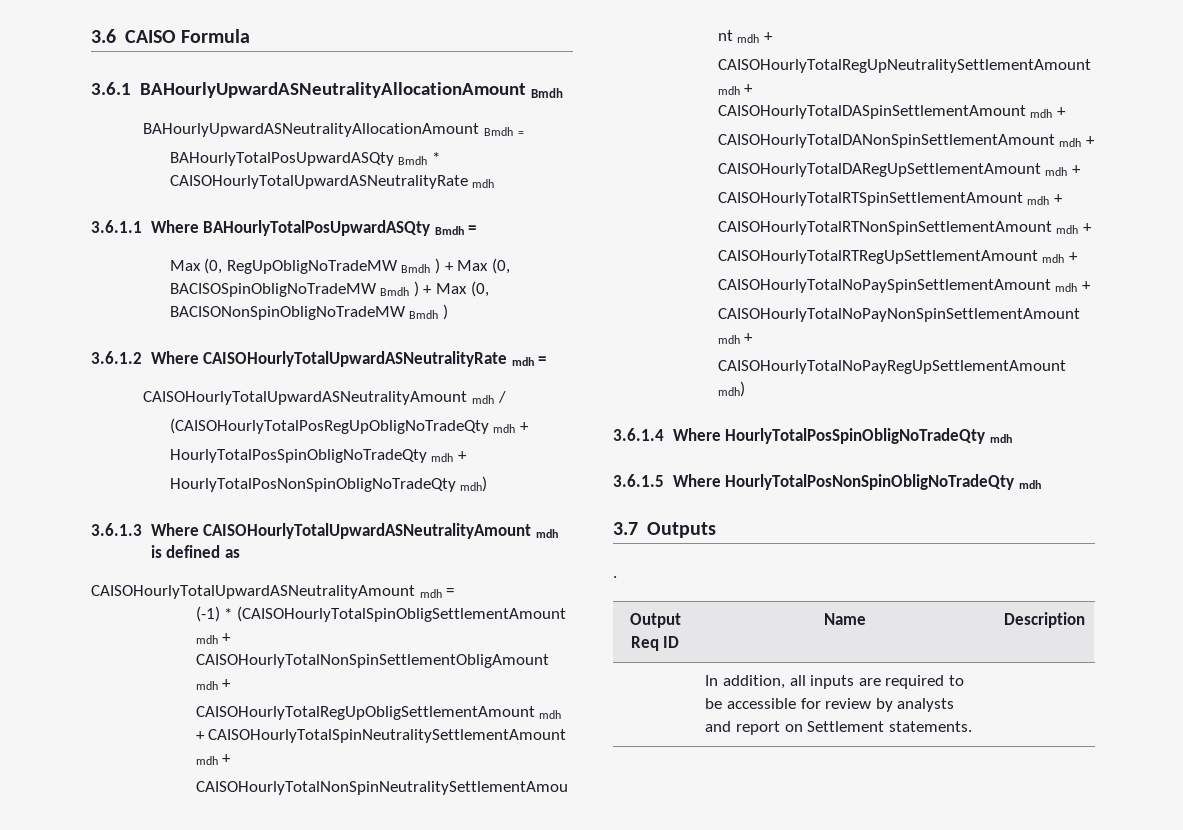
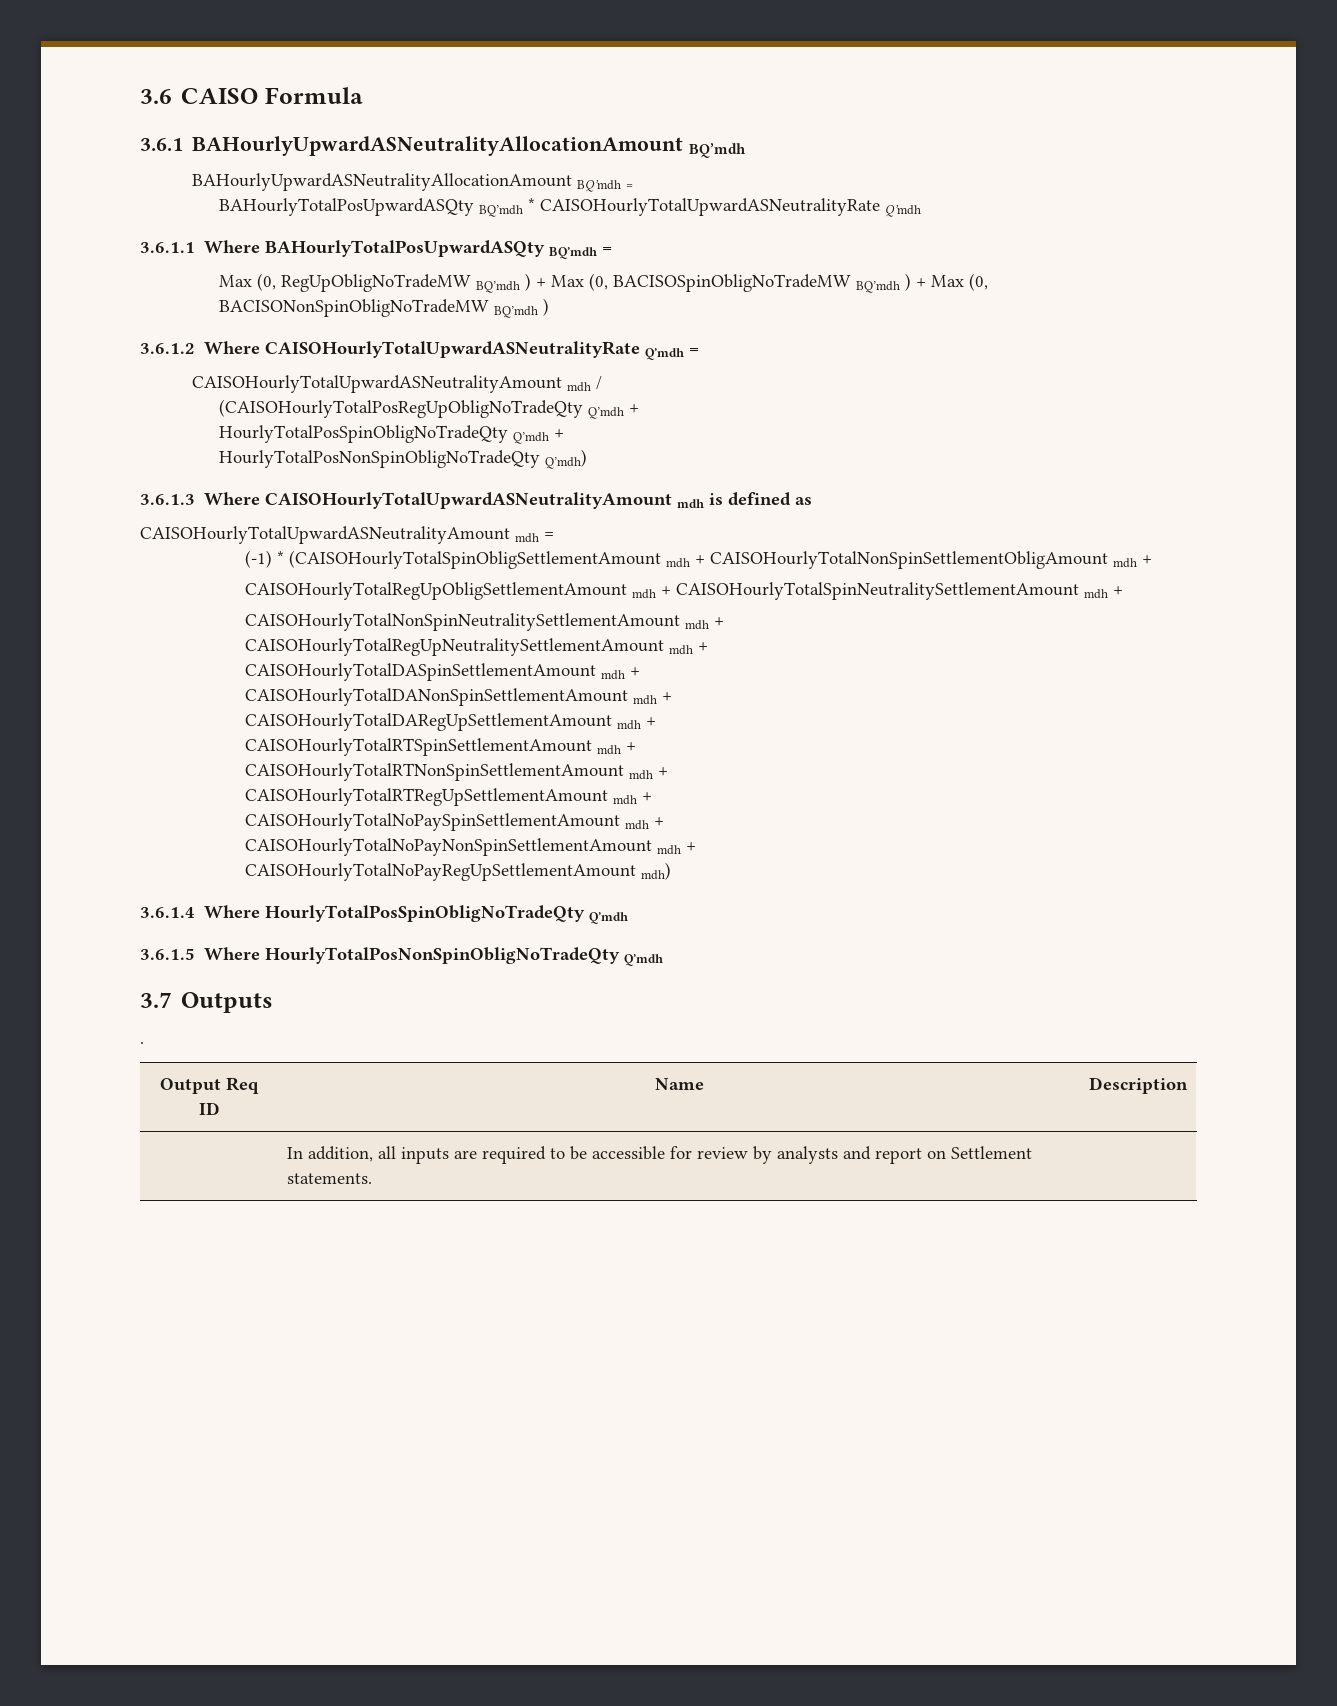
[530,88,563,98] [143,123,513,137] Bmdh // BAHourlyUpwardASNeutralityAllocationAmount Bmdh -> [689,143,747,158] [192,173,622,192] BQ’mdh // BAHourlyUpwardASNeutralityAllocationAmount BQ’mdh
[398,156,428,165] Bmdh -> [478,205,523,217] BQ’mdh
[472,179,495,188] mdh -> [884,205,921,217] Q’mdh
[434,226,464,235] Bmdh -> [549,247,598,259] BQ’mdh
[401,264,431,273] Bmdh -> [475,281,520,293] BQ’mdh
[380,287,410,296] Bmdh -> [855,281,900,293] BQ’mdh
[409,310,439,319] Bmdh -> [493,306,538,318] BQ’mdh
[511,357,534,366] mdh -> [645,348,685,360] Q’mdh
[493,424,516,433] mdh -> [587,407,624,419] Q’mdh
[431,453,454,462] mdh -> [512,432,549,444] Q’mdh
[460,476,488,492] mdh) -> [544,449,587,469] Q’mdh)
[989,434,1012,443] mdh -> [589,912,629,924] Q’mdh
[1018,480,1041,489] mdh -> [624,954,664,966] Q’mdh

